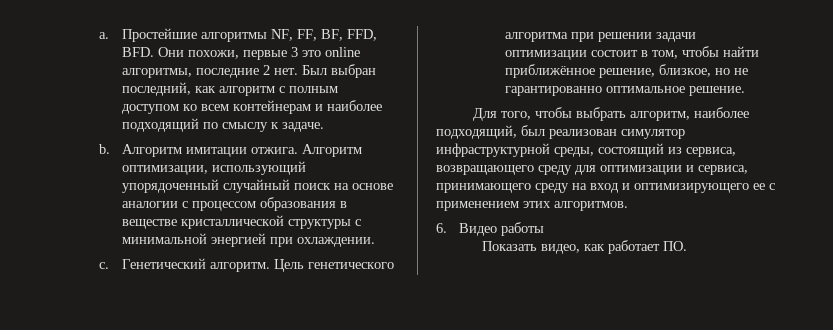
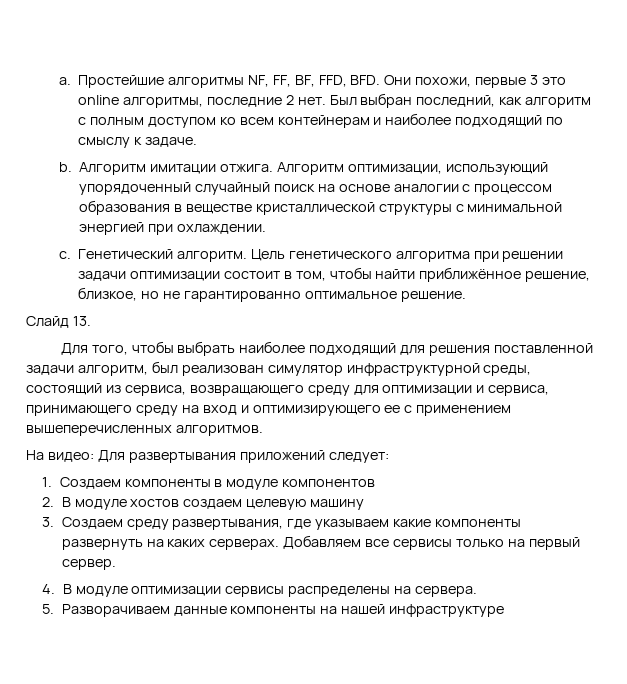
(746, 91) none -> [26,316,91,328] // Слайд 13.
[630,107,750,121] [436,125,517,139] алгоритм, наиболее подходящий, -> [239,341,594,356] [26,365,148,376] наиболее подходящий для решения поставленной задачи алгоритм,
[523,201,551,208] этих -> [26,425,172,436] вышеперечисленных
[436,222,545,236] [482,240,688,254] 6. Видео работы // Показать видео, как работает ПО. -> [26,450,389,463] [42,477,376,490] [42,497,365,510] [42,517,522,530] [61,535,580,550] [61,559,116,570] [42,584,478,597] [42,604,505,617] На видео: Для развертывания приложений следует: // 1. Создаем компоненты в модуле компонентов // 2. В модуле хостов создаем целевую машину // 3. Создаем среду развертывания, где указываем какие компоненты развернуть на каких серверах. Добавляем все сервисы только на первый сервер. // 4. В модуле оптимизации сервисы распределены на сервера. // 5. Разворачиваем данные компоненты на нашей инфраструктуре

